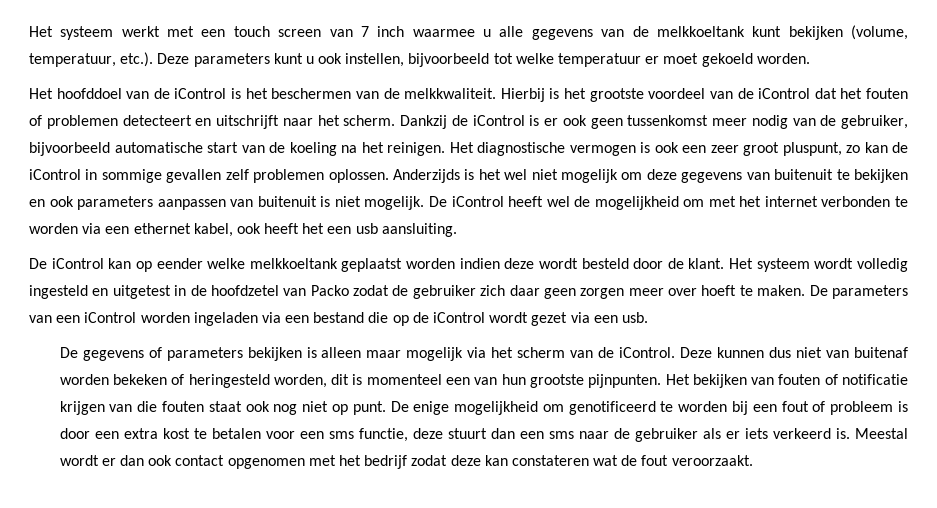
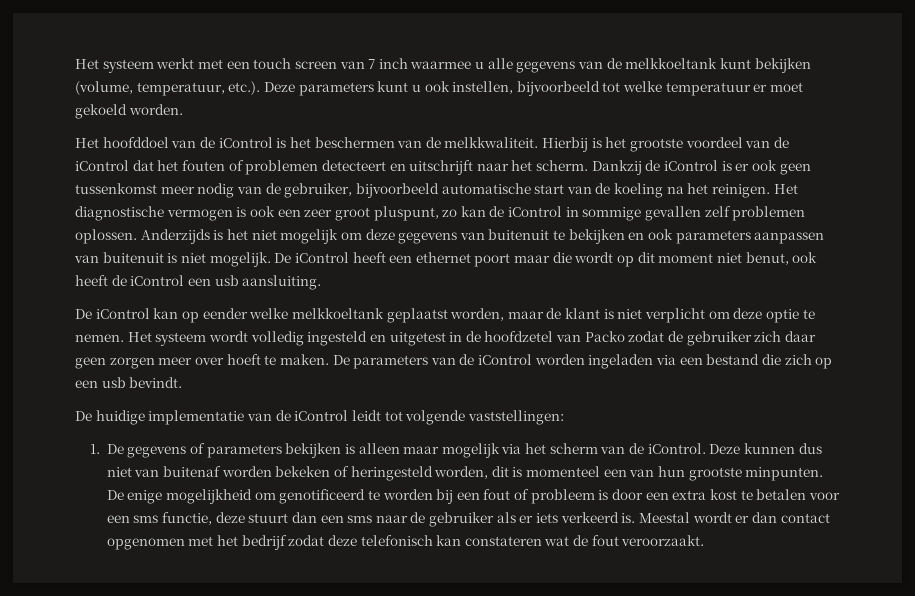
[504,169,528,180] wel -> (248, 234) none
[546,196,908,210] [29,223,325,237] wel de mogelijkheid om met het internet verbonden te worden via een ethernet kabel, ook heeft het -> [389,252,818,267] [75,275,185,286] een ethernet poort maar die wordt op dit moment niet benut, ook heeft de iControl
[406,258,725,269] worden indien deze wordt besteld door de klant. -> [450,308,815,323] [75,334,124,342] worden, maar de klant is niet verplicht om deze optie te nemen.
[56,315,81,323] een -> [459,354,475,365] de
[392,312,648,326] op de iControl wordt gezet via een usb. // -> [784,354,833,369] [75,377,183,388] [75,410,564,425] [89,444,100,454] zich op een usb bevindt. // De huidige implementatie van de iControl leidt tot volgende vaststellingen: // 1.
[588,374,908,388] [59,401,386,415] pijnpunten. Het bekijken van fouten of notificatie krijgen van die fouten staat ook nog niet op punt. -> [745,467,824,481] minpunten.
[148,455,173,466] ook -> (777, 517) none
(481, 460) none -> [360,535,433,546] telefonisch

